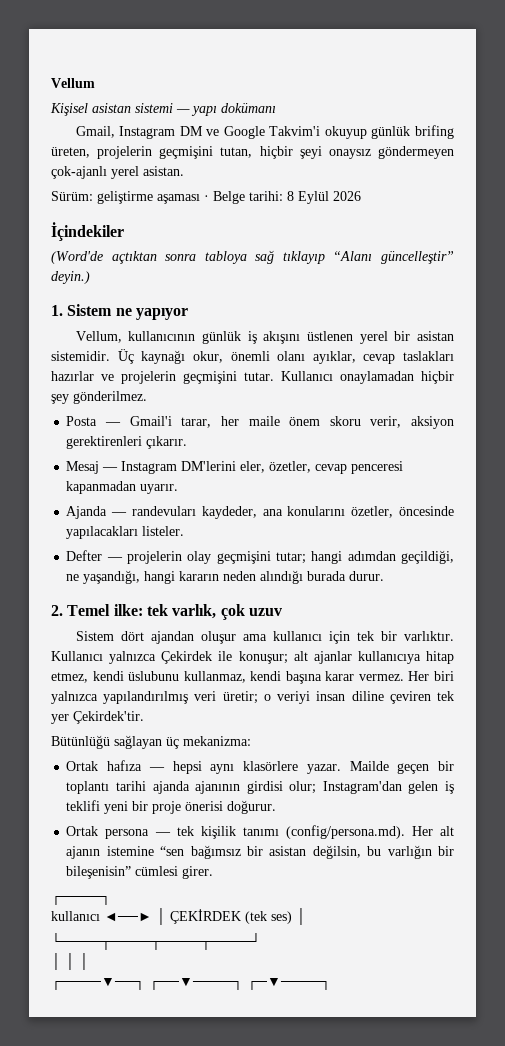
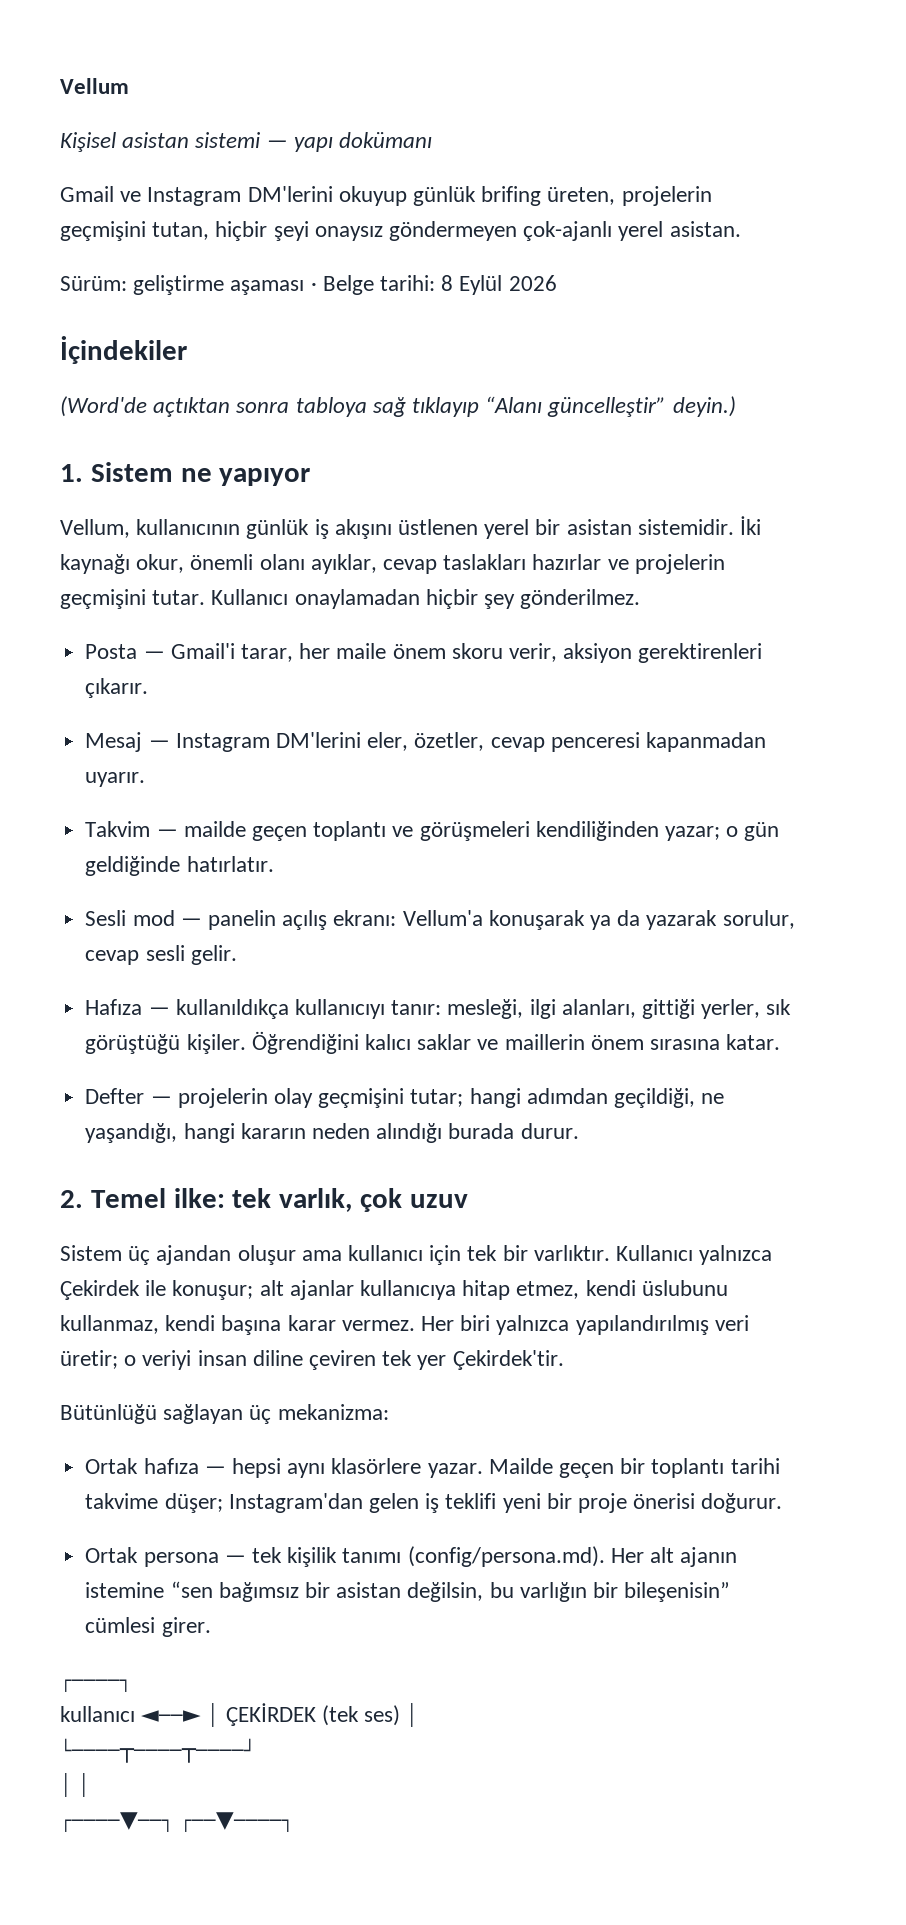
[75,126,321,139] Gmail, Instagram DM ve Google Takvim'i -> [60,186,333,206] Gmail ve Instagram DM'lerini
[117,349,134,364] Üç -> [740,516,762,535] İki
[66,506,455,519] [66,526,185,539] Ajanda — randevuları kaydeder, ana konularını özetler, öncesinde yapılacakları listeler. -> [85,821,780,841] [85,856,274,876] [85,910,795,930] [85,945,237,965] [85,999,792,1019] [85,1031,781,1054] Takvim — mailde geçen toplantı ve görüşmeleri kendiliğinden yazar; o gün geldiğinde hatırlatır. // Sesli mod — panelin açılış ekranı: Vellum'a konuşarak ya da yazarak sorulur, cevap sesli gelir. // Hafıza — kullanıldıkça kullanıcıyı tanır: mesleği, ilgi alanları, gittiği yerler, sık görüştüğü kişiler. Öğrendiğini kalıcı saklar ve maillerin önem sırasına katar.
[120,631,144,641] dört -> [128,1246,151,1265] üç
[152,781,317,794] ajanda ajanının girdisi olur; -> [85,1493,223,1513] takvime düşer;
[51,933,261,950] [51,953,89,970] └────┬────┬────┬────┘ // │ │ │ -> [60,1738,256,1763] [60,1773,91,1797] └────┬────┬────┘ // │ │
[247,978,331,990] ┌─▼────┐ -> (295, 1822) none

